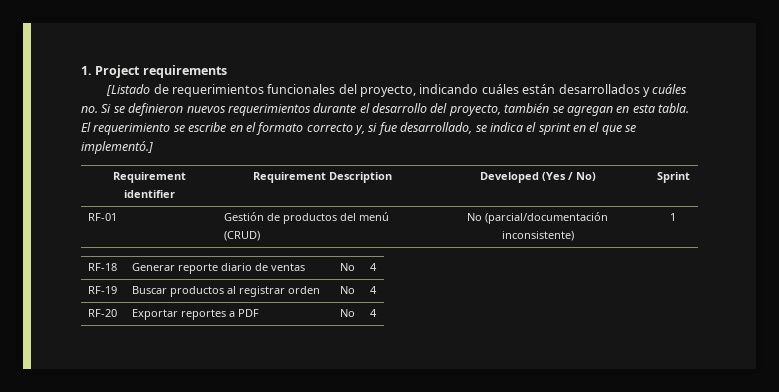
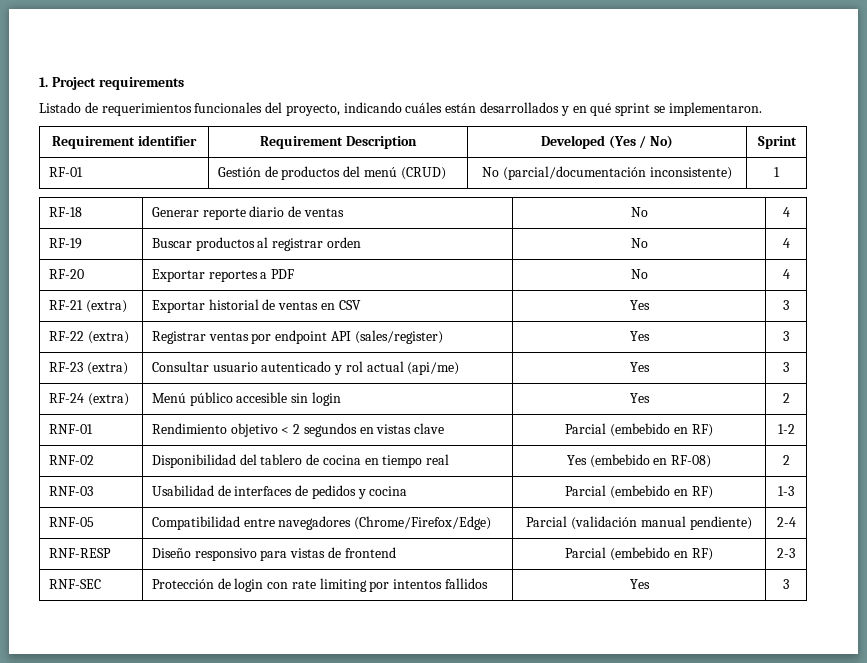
[106,84,151,96] [Listado -> [39,102,81,113] Listado
[652,84,688,94] [81,103,689,116] [81,122,637,135] [81,141,153,154] cuáles no. Si se definieron nuevos requerimientos durante el desarrollo del proyecto, también se agregan en esta tabla. El requerimiento se escribe en el formato correcto y, si fue desarrollado, se indica el sprint en el que se implementó.] -> [572,102,762,116] en qué sprint se implementaron.
(377, 313) none -> [48,300,127,313] [151,299,361,313] [629,300,650,310] [783,300,789,310] [48,331,129,344] [151,330,443,344] [629,331,650,341] [783,331,789,341] [48,362,128,375] [151,361,460,375] [629,362,650,372] [783,362,789,372] [48,393,129,406] [151,392,341,406] [629,393,650,403] [782,393,790,403] [48,424,93,434] [151,423,445,437] [565,423,713,437] [777,424,795,434] [48,455,94,465] [151,454,450,468] [566,454,712,468] [782,455,790,465] [48,486,93,496] [151,485,408,499] [565,485,713,499] [778,486,794,496] [48,517,94,527] [151,516,492,530] [526,516,752,530] [776,517,796,527] [48,548,111,558] [151,547,396,561] [565,547,713,561] [777,548,795,558] [48,579,101,589] [151,578,488,592] [629,579,650,589] [783,579,789,589] // RF-21 (extra) | Exportar historial de ventas en CSV | Yes | 3 // RF-22 (extra) | Registrar ventas por endpoint API (sales/register) | Yes | 3 // RF-23 (extra) | Consultar usuario autenticado y rol actual (api/me) | Yes | 3 // RF-24 (extra) | Menú público accesible sin login | Yes | 2 // RNF-01 | Rendimiento objetivo < 2 segundos en vistas clave | Parcial (embebido en RF) | 1-2 // RNF-02 | Disponibilidad del tablero de cocina en tiempo real | Yes (embebido en RF-08) | 2 // RNF-03 | Usabilidad de interfaces de pedidos y cocina | Parcial (embebido en RF) | 1-3 // RNF-05 | Compatibilidad entre navegadores (Chrome/Firefox/Edge) | Parcial (validación manual pendiente) | 2-4 // RNF-RESP | Diseño responsivo para vistas de frontend | Parcial (embebido en RF) | 2-3 // RNF-SEC | Protección de login con rate limiting por intentos fallidos | Yes | 3

